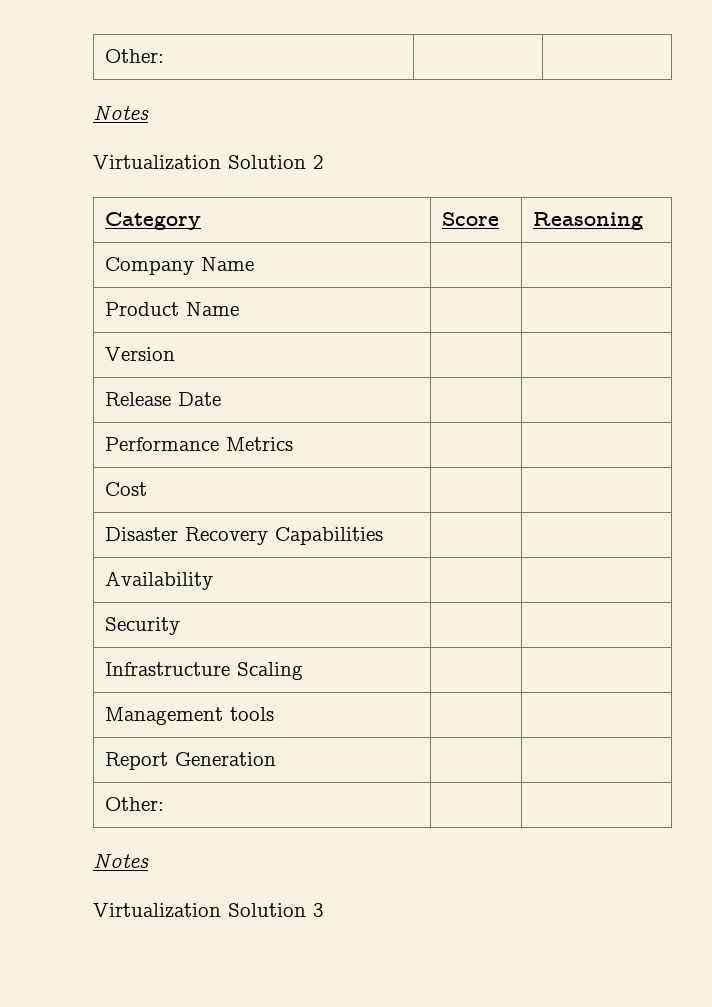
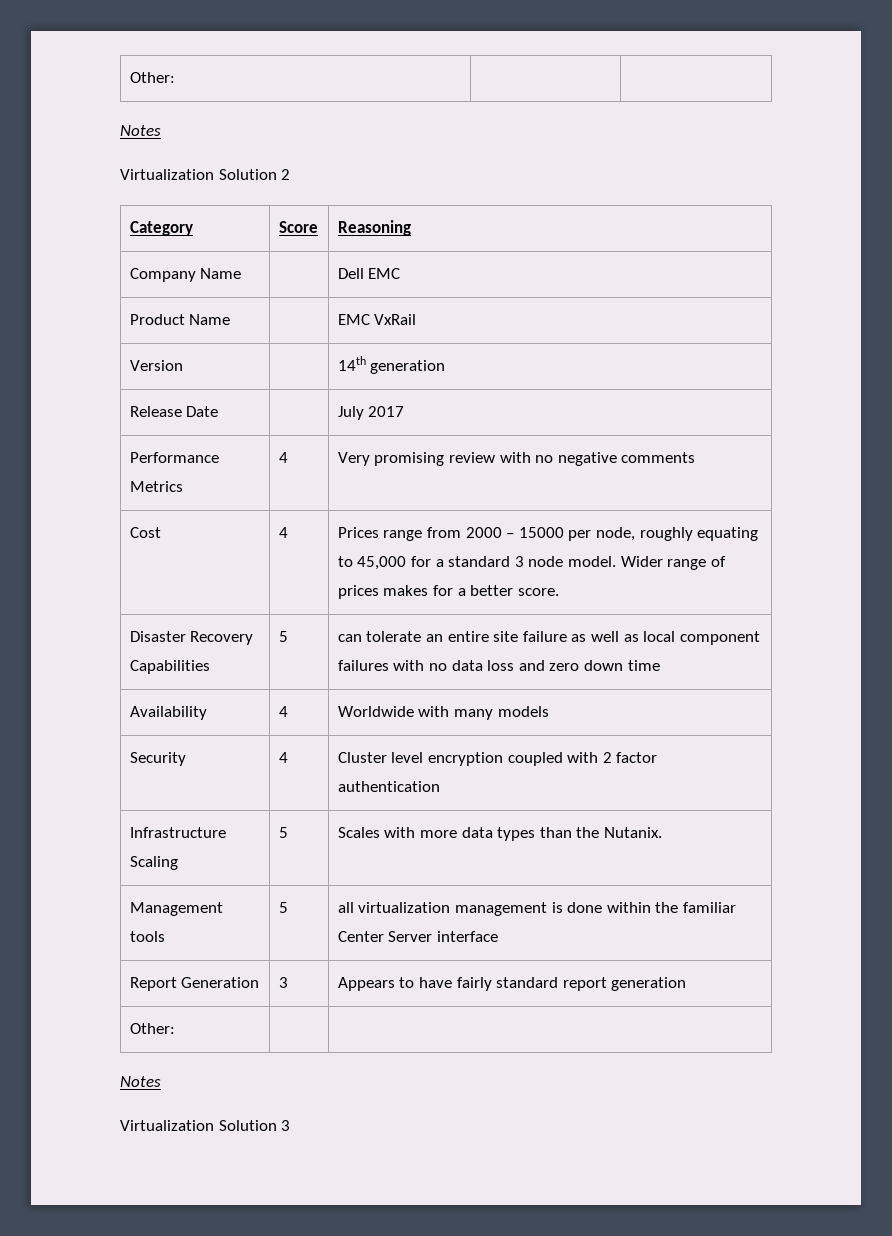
(254, 264) none -> [337,268,401,279] Dell EMC
(239, 309) none -> [337,314,417,325] EMC VxRail
(175, 354) none -> [337,356,446,374] 14th generation
(221, 399) none -> [337,406,405,420] July 2017
[104,482,147,496] [104,527,383,545] [104,571,213,590] [104,617,180,635] [104,662,303,680] [104,707,274,725] [104,752,276,770] | // Cost | | // Disaster Recovery Capabilities | | // Availability | | // Security | | // Infrastructure Scaling | | // Management tools | | // Report Generation | | -> [278,452,288,463] [337,452,696,466] [129,527,161,538] [278,527,288,538] [337,527,759,541] [337,556,726,570] [337,585,559,599] [129,631,254,645] [129,660,210,674] [278,631,288,642] [337,631,760,645] [337,660,660,671] [129,706,207,720] [278,706,288,717] [337,706,549,720] [129,752,186,766] [278,752,288,763] [337,752,658,766] [337,781,440,792] [129,827,226,838] [129,856,178,870] [278,827,288,838] [337,827,662,841] [129,902,223,916] [129,931,165,942] [278,902,288,913] [337,902,736,916] [337,931,498,942] [129,977,260,991] [278,977,288,988] [337,977,687,991] 4 | Very promising review with no negative comments // Cost | 4 | Prices range from 2000 – 15000 per node, roughly equating to 45,000 for a standard 3 node model. Wider range of prices makes for a better score. // Disaster Recovery Capabilities | 5 | can tolerate an entire site failure as well as local component failures with no data loss and zero down time // Availability | 4 | Worldwide with many models // Security | 4 | Cluster level encryption coupled with 2 factor authentication // Infrastructure Scaling | 5 | Scales with more data types than the Nutanix. // Management tools | 5 | all virtualization management is done within the familiar Center Server interface // Report Generation | 3 | Appears to have fairly standard report generation

